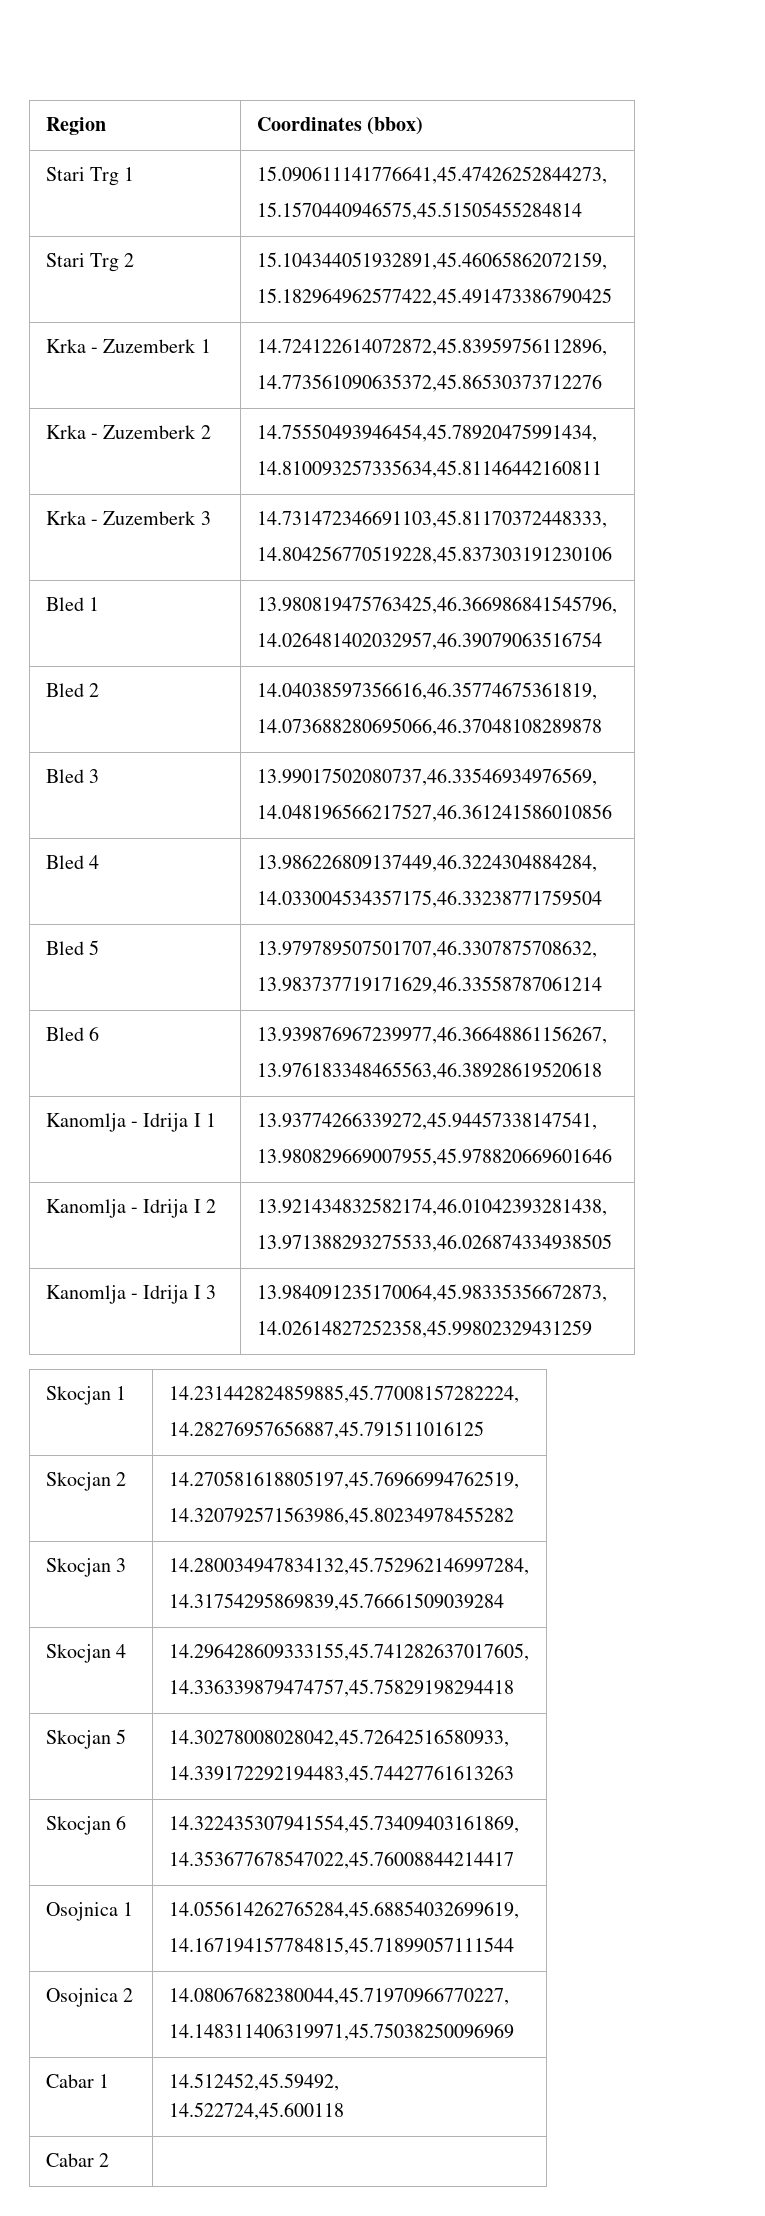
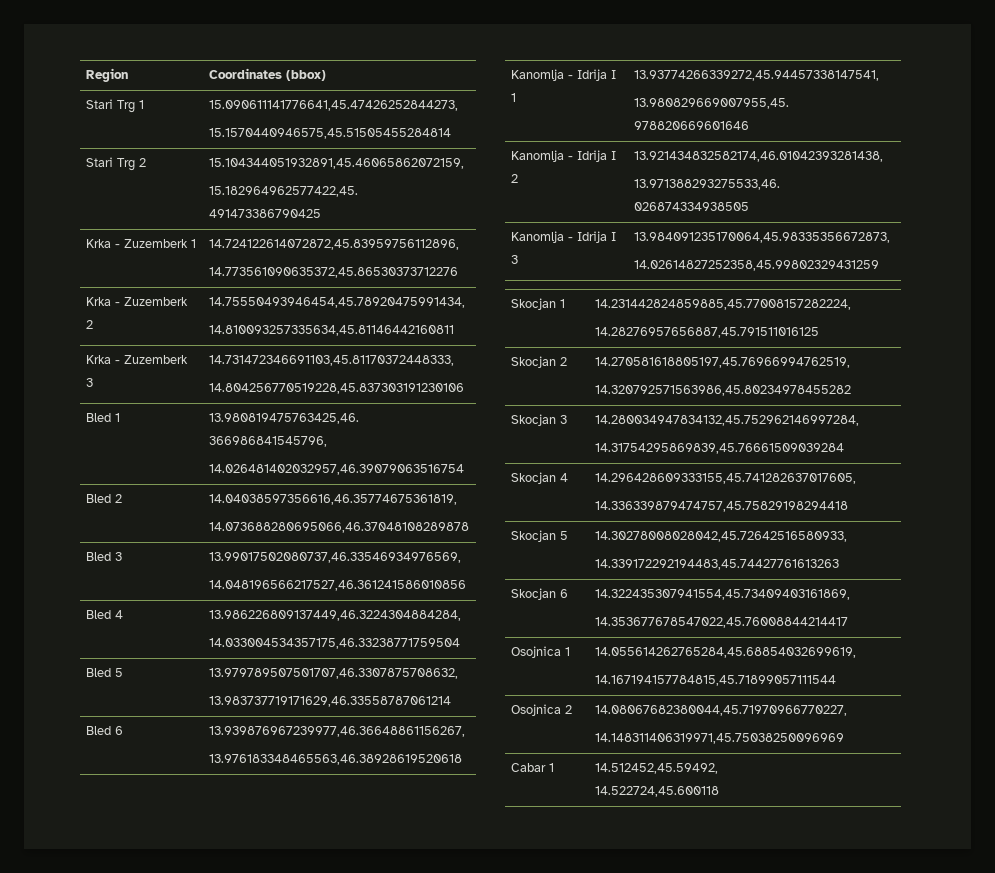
[45,2153,109,2167] // Cabar 2 | -> (720, 791) none

